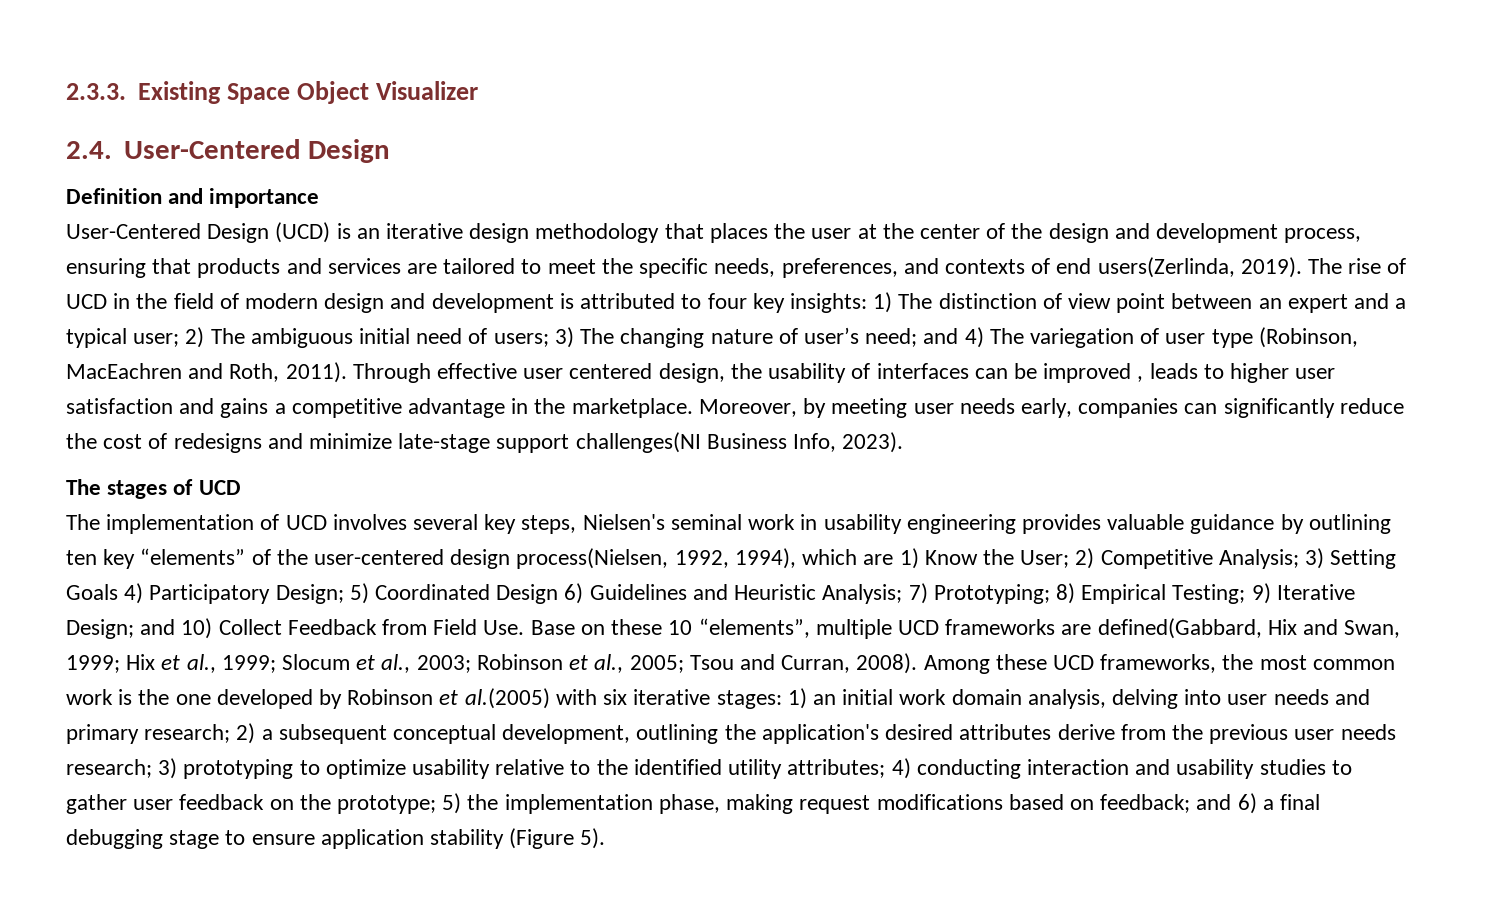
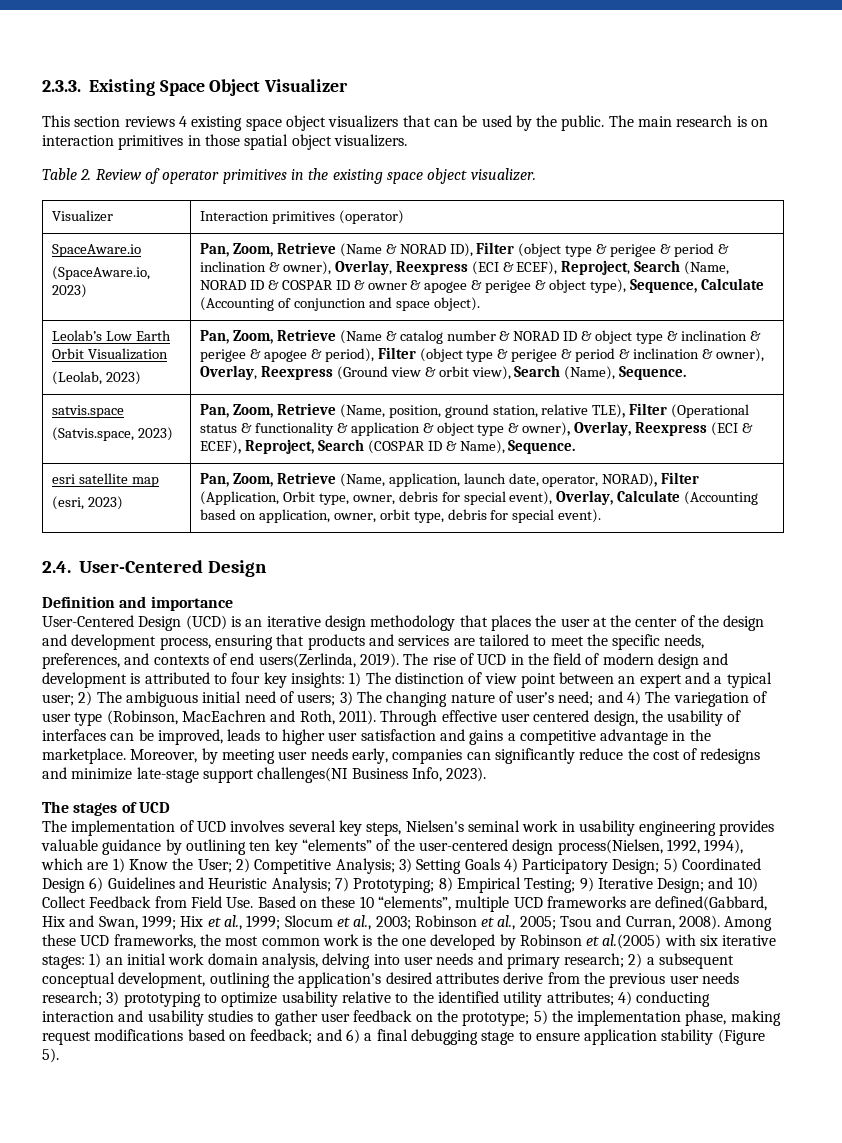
(478, 90) none -> [42,115,769,131] [42,134,407,150] [42,168,536,184] [52,210,114,222] [200,210,404,224] [52,244,142,257] [52,266,151,280] [52,284,88,298] [200,242,729,257] [200,260,730,275] [200,278,764,293] [200,297,480,311] [52,330,171,341] [52,348,168,360] [52,371,141,385] [200,329,761,344] [200,347,764,362] [200,365,687,380] [52,405,125,418] [52,427,173,441] [200,403,750,418] [200,421,753,436] [200,439,576,454] [52,473,159,487] [52,496,123,510] [200,472,700,487] [200,490,759,505] [200,509,602,523] // This section reviews 4 existing space object visualizers that can be used by the public. The main research is on interaction primitives in those spatial object visualizers. // Table 2. Review of operator primitives in the existing space object visualizer. // Visualizer | Interaction primitives (operator) // SpaceAware.io // (SpaceAware.io, 2023) | Pan, Zoom, Retrieve (Name & NORAD ID), Filter (object type & perigee & period & inclination & owner), Overlay, Reexpress (ECI & ECEF), Reproject, Search (Name, NORAD ID & COSPAR ID & owner & apogee & perigee & object type), Sequence, Calculate (Accounting of conjunction and space object). // Leolab’s Low Earth Orbit Visualization // (Leolab, 2023) | Pan, Zoom, Retrieve (Name & catalog number & NORAD ID & object type & inclination & perigee & apogee & period), Filter (object type & perigee & period & inclination & owner), Overlay, Reexpress (Ground view & orbit view), Search (Name), Sequence. // satvis.space // (Satvis.space, 2023) | Pan, Zoom, Retrieve (Name, position, ground station, relative TLE), Filter (Operational status & functionality & application & object type & owner), Overlay, Reexpress (ECI & ECEF), Reproject, Search (COSPAR ID & Name), Sequence. // esri satellite map // (esri, 2023) | Pan, Zoom, Retrieve (Name, application, launch date, operator, NORAD), Filter (Application, Orbit type, owner, debris for special event), Overlay, Calculate (Accounting based on application, owner, orbit type, debris for special event).
[1043,363,1144,383] improved , -> [157,729,223,745] improved,
[530,620,575,635] Base -> [257,896,296,908] Based

